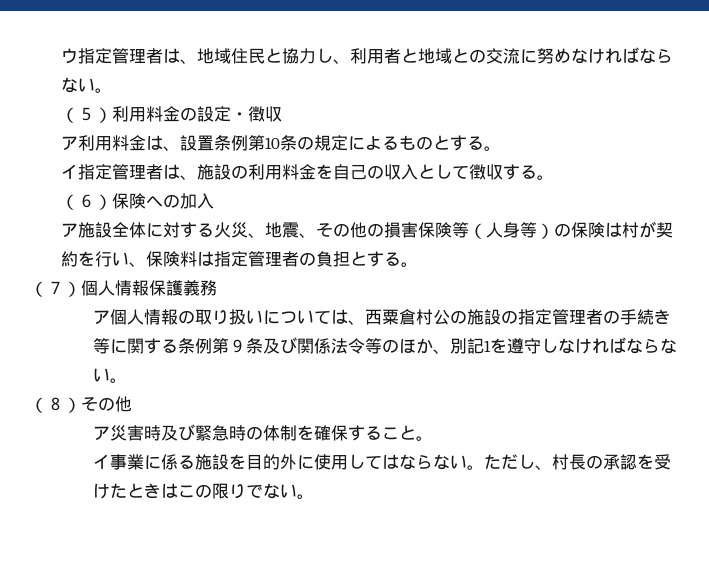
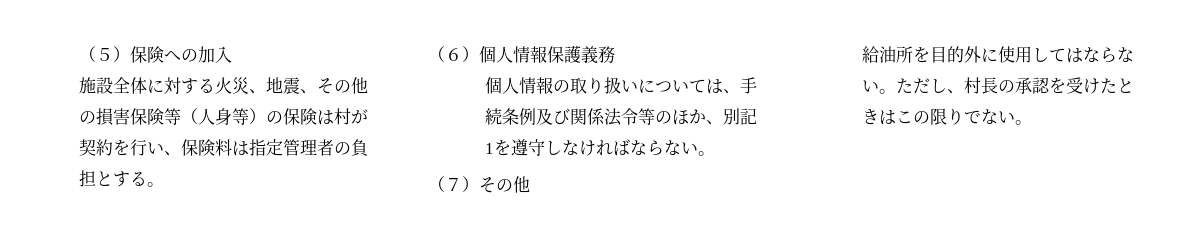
[61,47,674,64] [61,77,113,93] [61,106,283,123] [61,135,502,151] [61,164,555,180] [61,194,96,210] ウ指定管理者は、地域住民と協力し、利用者と地域との交流に努めなければならない。 // （５）利用料金の設定・徴収 // ア利用料金は、設置条例第10条の規定によるものとする。 // イ指定管理者は、施設の利用料金を自己の収入として徴収する。 // （６ -> [79,46,114,62] （５
[61,223,79,238] ア -> (233, 54) none
[47,281,64,294] ７ -> [445,48,462,61] ６
[92,310,110,325] ア -> (615, 54) none
[364,309,671,325] [92,338,263,354] 西粟倉村公の施設の指定管理者の手続き等に関する条例第９条 -> [739,77,757,94] [484,108,536,125] 手続条例
[47,397,64,411] ８ -> [445,178,462,191] ７
[92,424,433,441] [92,454,229,470] ア災害時及び緊急時の体制を確保すること。 // イ事業に係る施設 -> [861,46,913,63] 給油所

